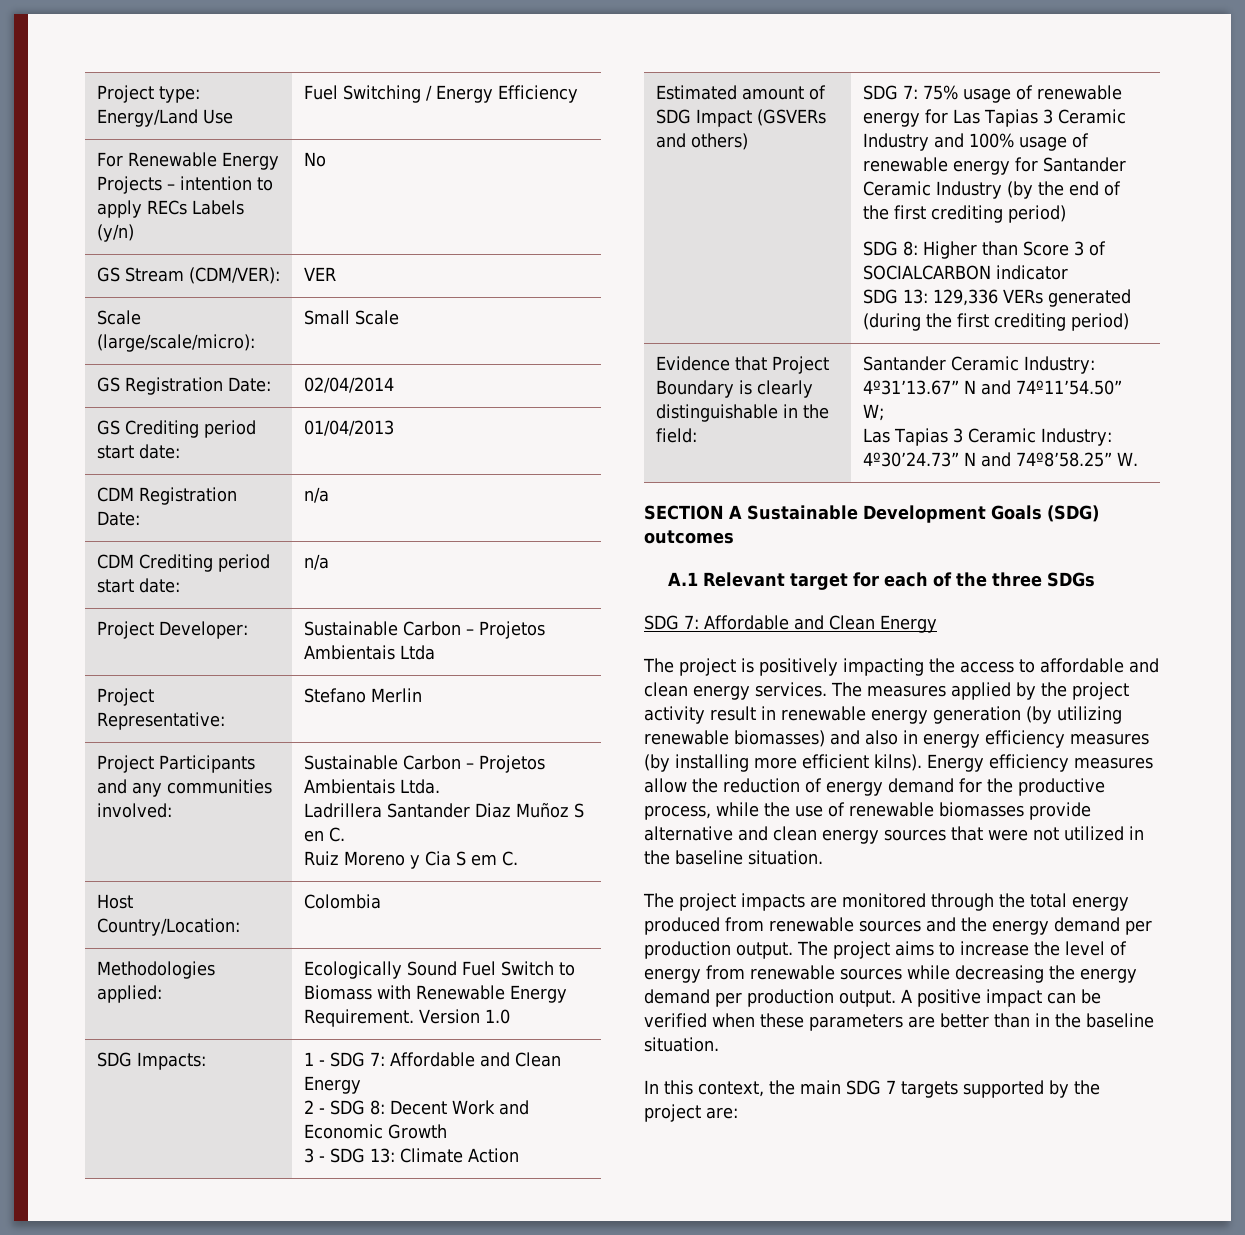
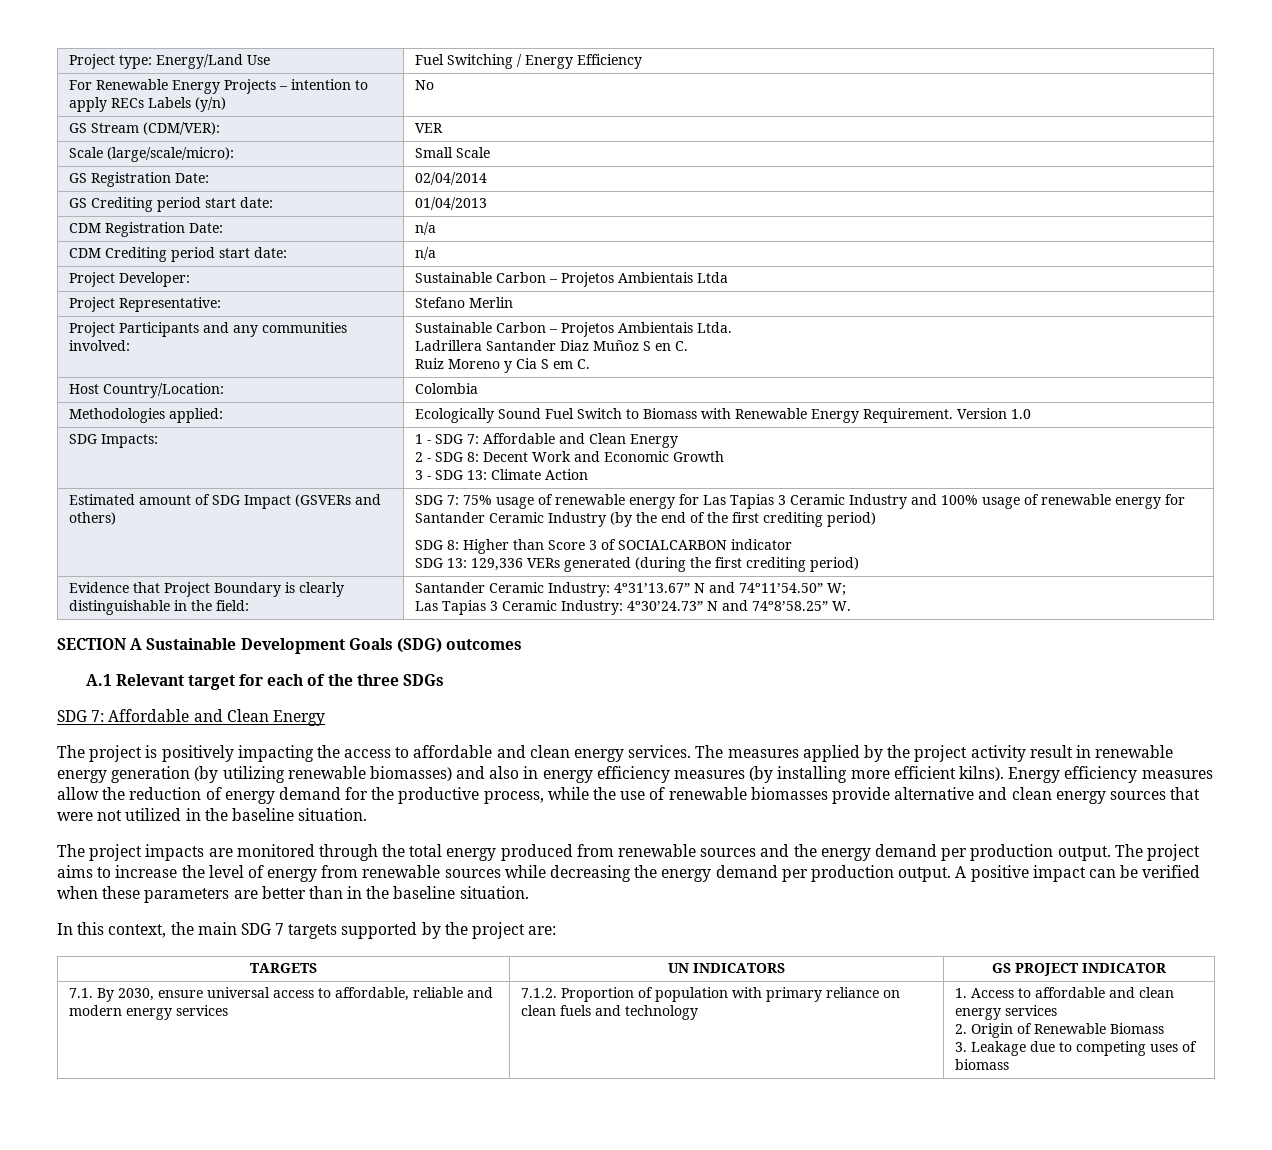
(738, 1113) none -> [250,963,317,973] [668,963,786,973] [992,963,1166,976] [69,987,494,1002] [69,1005,229,1020] [521,987,901,1002] [521,1005,699,1020] [955,987,1175,998] [955,1005,1058,1020] [955,1023,1165,1038] [955,1041,1198,1056] [955,1059,1010,1070] // TARGETS | UN INDICATORS | GS PROJECT INDICATOR // 7.1. By 2030, ensure universal access to affordable, reliable and modern energy services | 7.1.2. Proportion of population with primary reliance on clean fuels and technology | 1. Access to affordable and clean energy services // 2. Origin of Renewable Biomass // 3. Leakage due to competing uses of biomass

